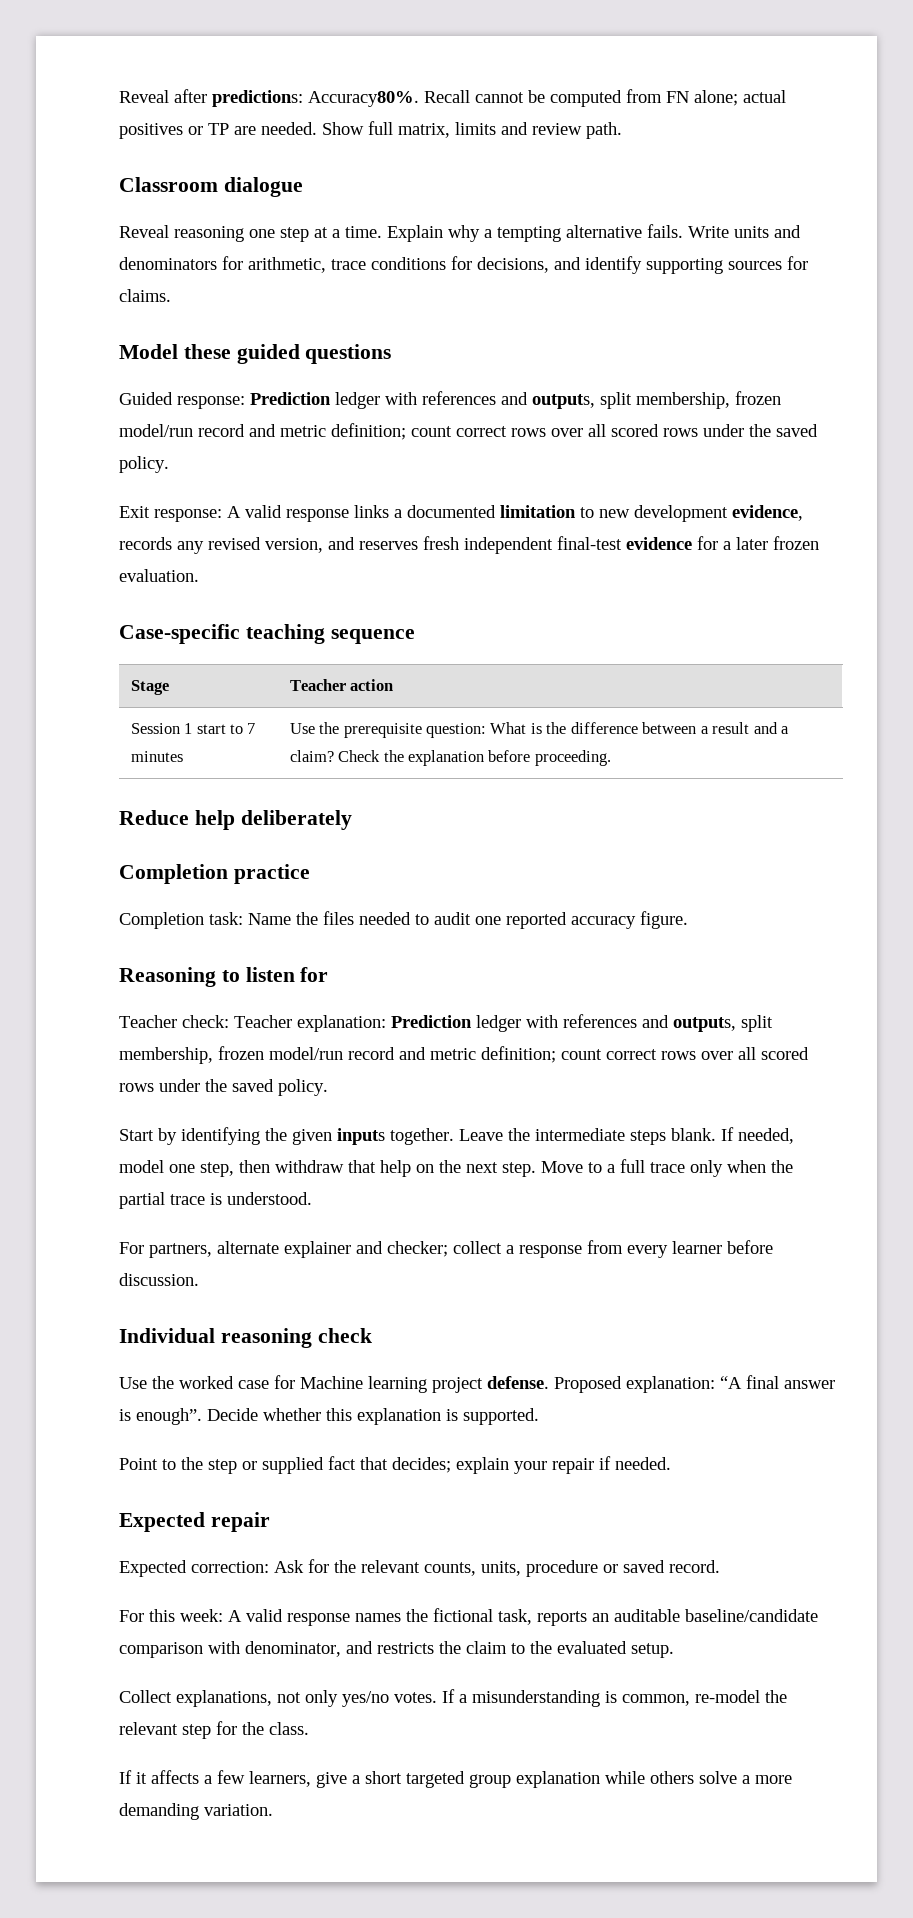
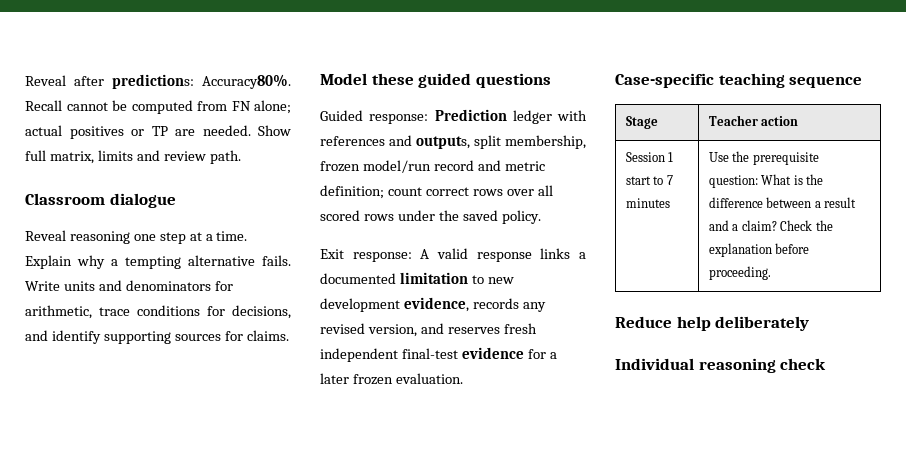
[119,864,310,884] [119,911,688,929] [119,967,329,987] [119,1014,773,1032] [119,1046,809,1064] [119,1079,328,1096] [119,1127,794,1145] [119,1159,793,1177] [119,1192,312,1209] [119,1240,773,1258] [119,1273,199,1286] [119,1328,372,1348] [119,1375,835,1393] [119,1408,539,1425] [119,1456,671,1474] [119,1512,270,1532] [119,1559,720,1577] [119,1608,818,1626] [119,1641,674,1658] [119,1689,787,1707] [119,1721,309,1739] [119,1770,792,1788] [119,1803,273,1820] Completion practice // Completion task: Name the files needed to audit one reported accuracy figure. // Reasoning to listen for // Teacher check: Teacher explanation: Prediction ledger with references and outputs, split membership, frozen model/run record and metric definition; count correct rows over all scored rows under the saved policy. // Start by identifying the given inputs together. Leave the intermediate steps blank. If needed, model one step, then withdraw that help on the next step. Move to a full trace only when the partial trace is understood. // For partners, alternate explainer and checker; collect a response from every learner before discussion. // Individual reasoning check // Use the worked case for Machine learning project defense. Proposed explanation: “A final answer is enough”. Decide whether this explanation is supported. // Point to the step or supplied fact that decides; explain your repair if needed. // Expected repair // Expected correction: Ask for the relevant counts, units, procedure or saved record. // For this week: A valid response names the fictional task, reports an auditable baseline/candidate comparison with denominator, and restricts the claim to the evaluated setup. // Collect explanations, not only yes/no votes. If a misunderstanding is common, re-model the relevant step for the class. // If it affects a few learners, give a short targeted group explanation while others solve a more demanding variation. -> [615,358,827,373] Individual reasoning check

